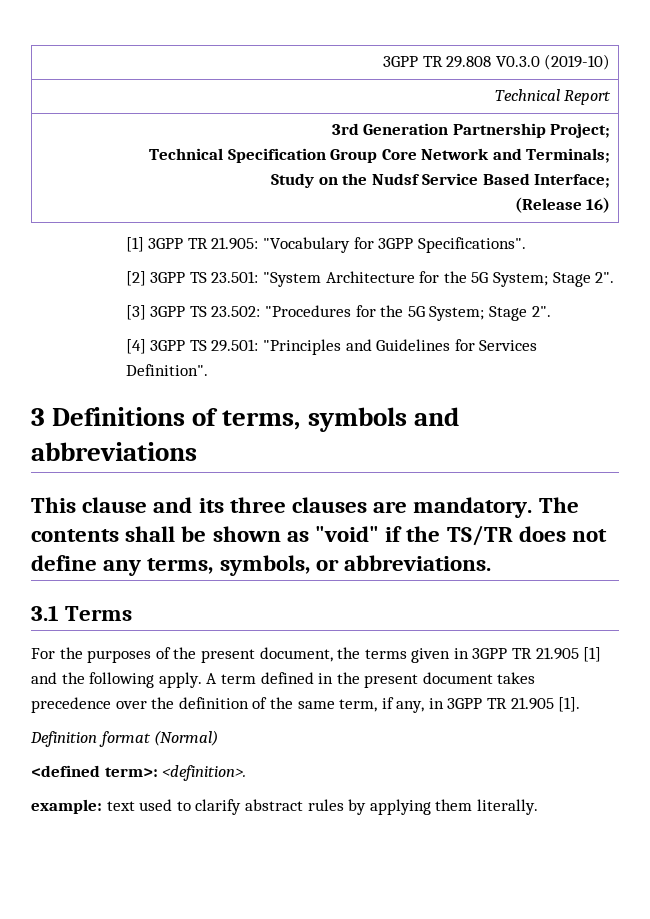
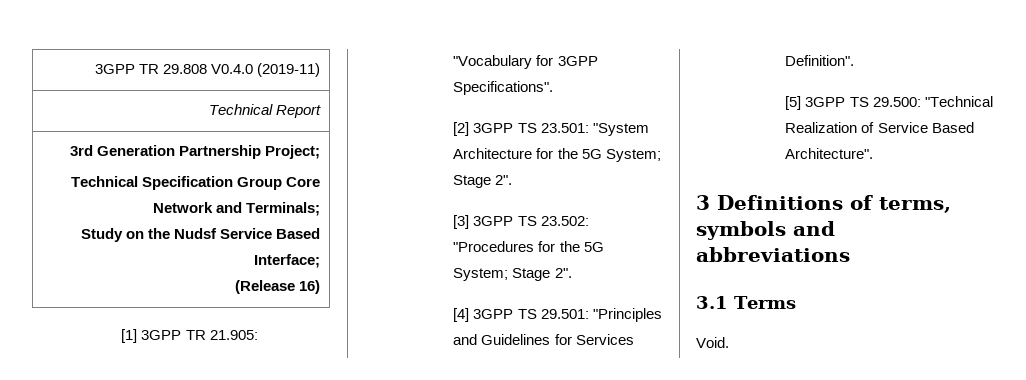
[495,54,611,70] V0.3.0 (2019-10) -> [211,63,321,77] V0.4.0 (2019-11)
(208, 370) none -> [785,96,993,110] [785,122,974,133] [785,148,874,159] // [5] 3GPP TS 29.500: "Technical Realization of Service Based Architecture".
[31,497,579,518] [31,525,608,546] [31,555,492,576] [31,605,133,621] [31,647,602,663] [31,672,536,688] [31,697,581,713] [30,730,219,747] [31,765,247,781] [31,799,538,815] This clause and its three clauses are mandatory. The contents shall be shown as "void" if the TS/TR does not define any terms, symbols, or abbreviations. // 3.1 Terms // For the purposes of the present document, the terms given in 3GPP TR 21.905 [1] and the following apply. A term defined in the present document takes precedence over the definition of the same term, if any, in 3GPP TR 21.905 [1]. // Definition format (Normal) // <defined term>: <definition>. // example: text used to clarify abstract rules by applying them literally. -> [696,296,796,309] [696,337,729,348] 3.1 Terms // Void.

